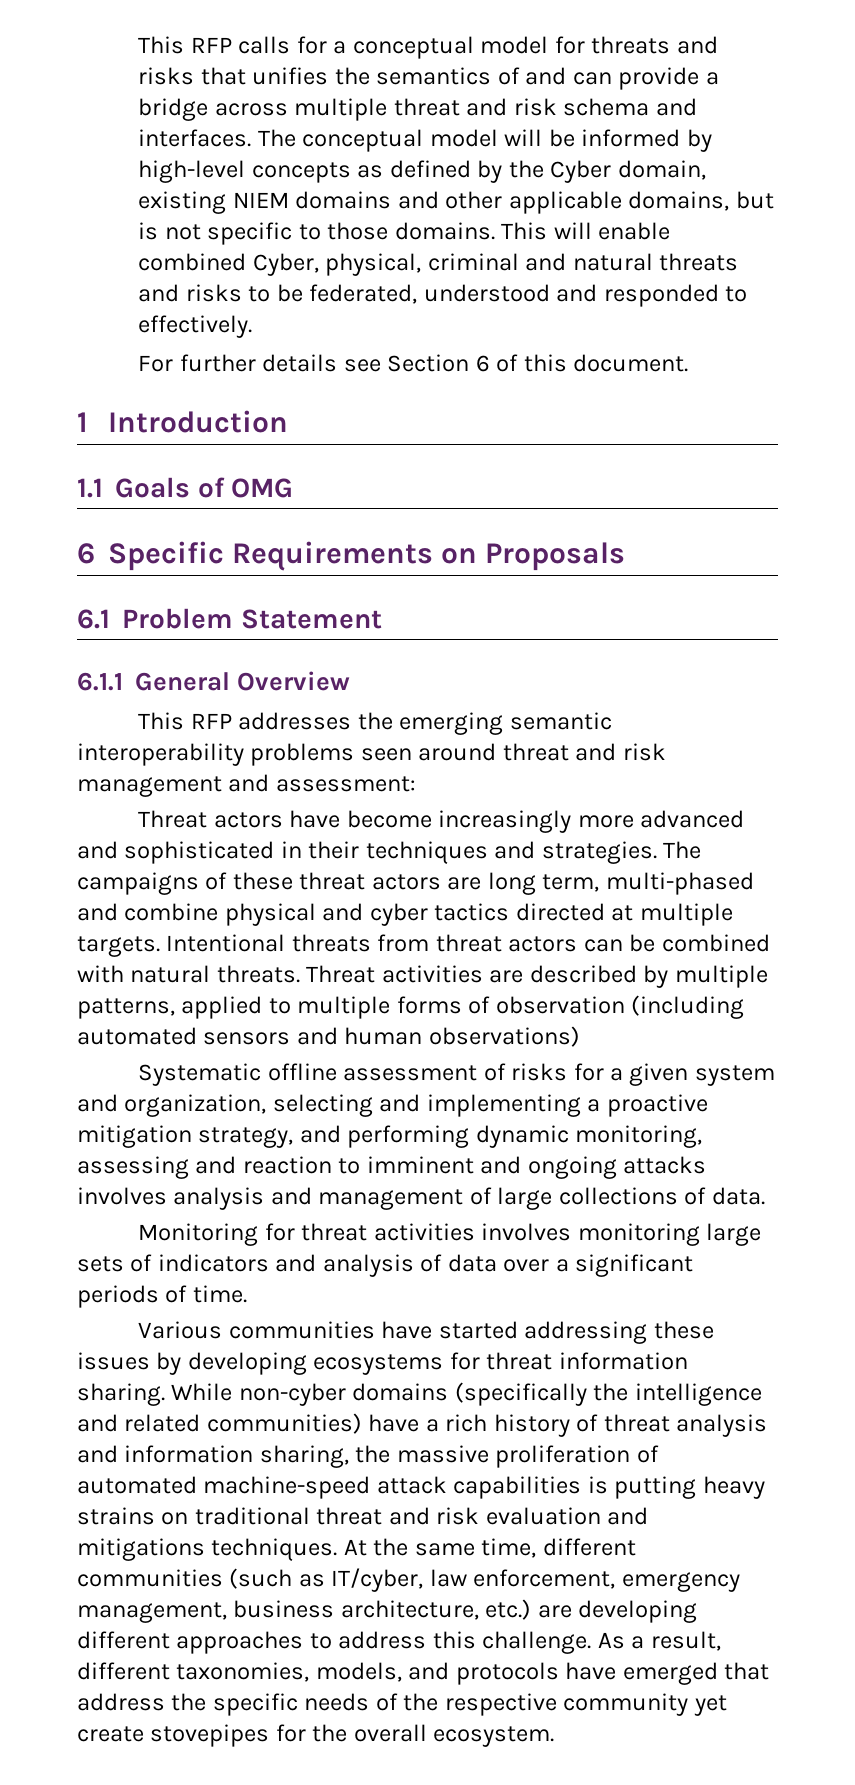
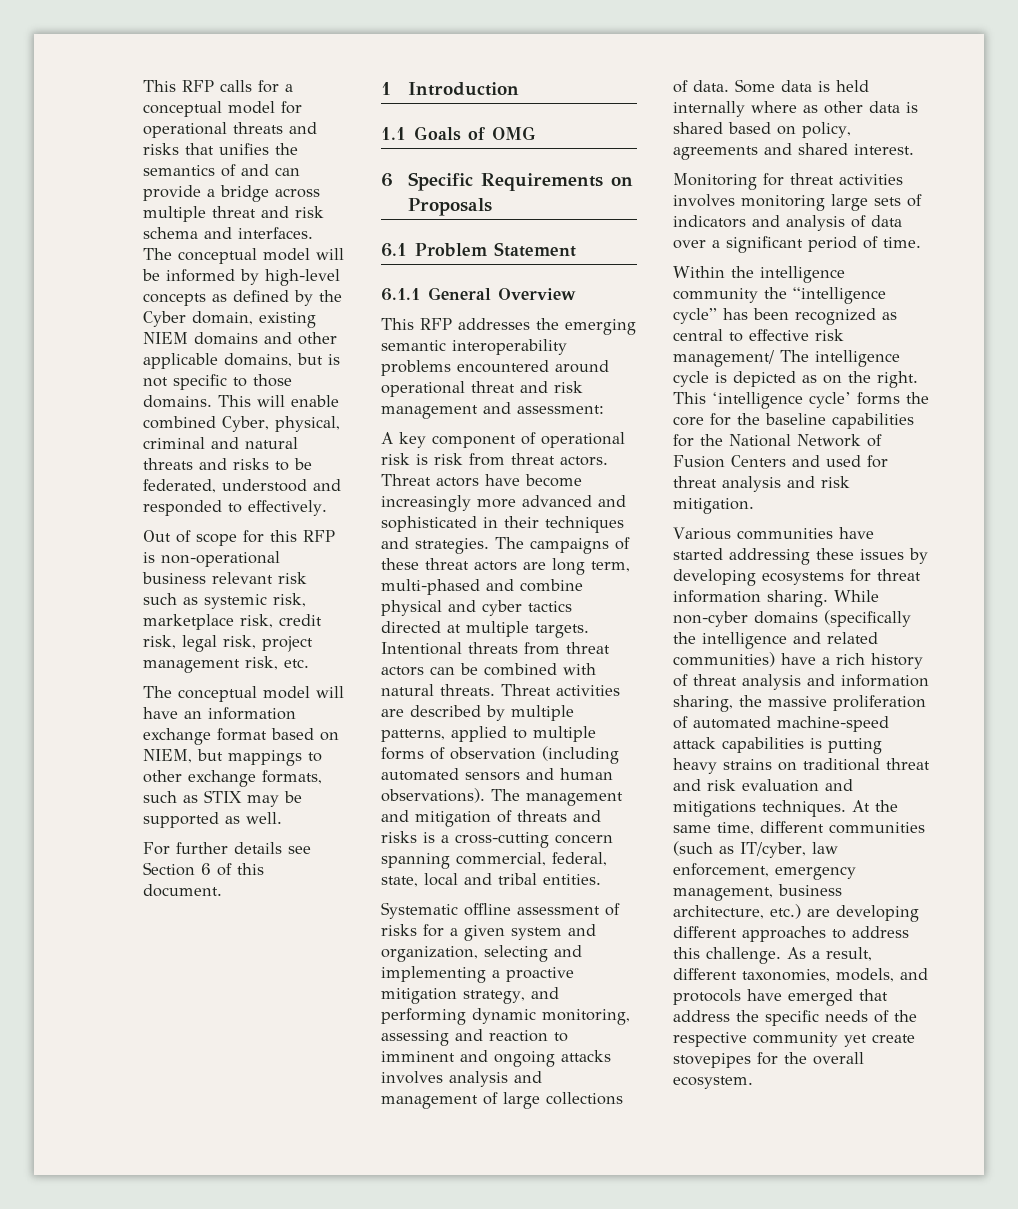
(585, 45) none -> [143,122,228,138] operational
(253, 326) none -> [143,530,336,546] [143,551,281,567] [142,572,308,584] [143,593,307,609] [143,614,323,630] [143,635,314,652] [143,656,310,673] [143,686,345,702] [143,707,297,720] [143,728,340,745] [143,749,323,766] [143,770,323,787] [143,790,303,807] [143,812,283,828] // Out of scope for this RFP is non-operational business relevant risk such as systemic risk, marketplace risk, credit risk, legal risk, project management risk, etc. // The conceptual model will have an information exchange format based on NIEM, but mappings to other exchange formats, such as STIX may be supported as well.
[360,743,497,761] seen around -> [457,360,609,373] [381,381,465,397] encountered around operational
(416, 784) none -> [381,432,625,448] [381,453,608,466] A key component of operational risk is risk from threat actors.
[428,1026,580,1047] observations) -> [381,788,623,806] [381,810,601,827] [381,831,613,848] [381,852,607,869] [381,873,601,887] observations). The management and mitigation of threats and risks is a cross-cutting concern spanning commercial, federal, state, local and tribal entities.
(765, 1196) none -> [735,79,869,93] [673,101,918,117] [673,122,851,138] [673,143,914,160] Some data is held internally where as other data is shared based on policy, agreements and shared interest.
[77,1285,159,1308] periods -> [808,236,857,252] period
(247, 1294) none -> [673,266,845,283] [673,287,886,304] [673,308,897,325] [673,329,844,342] [673,350,900,367] [673,371,918,388] [673,392,929,409] [673,413,914,429] [673,434,882,447] [673,455,888,468] [673,476,850,492] [673,498,754,514] // Within the intelligence community the “intelligence cycle” has been recognized as central to effective risk management/ The intelligence cycle is depicted as on the right. This ‘intelligence cycle’ forms the core for the baseline capabilities for the National Network of Fusion Centers and used for threat analysis and risk mitigation.

